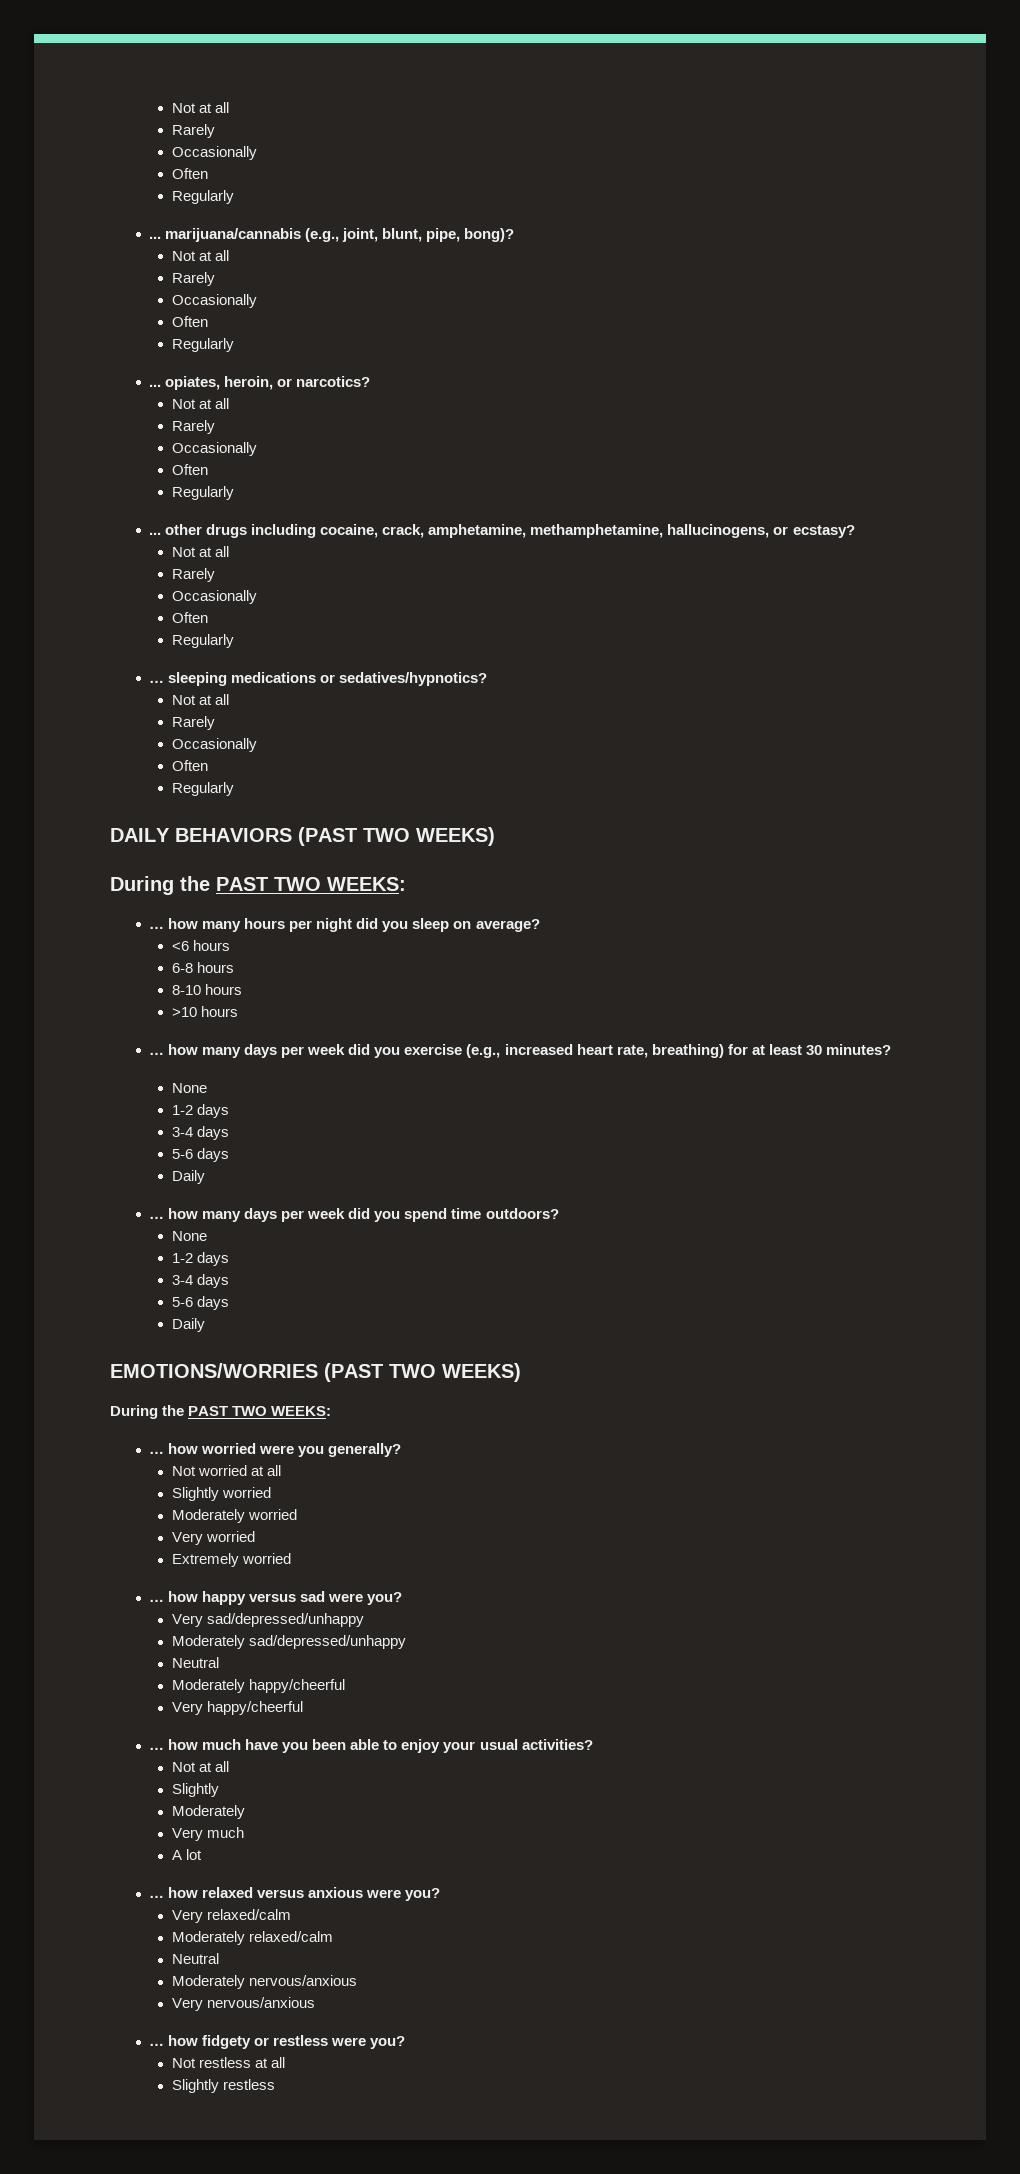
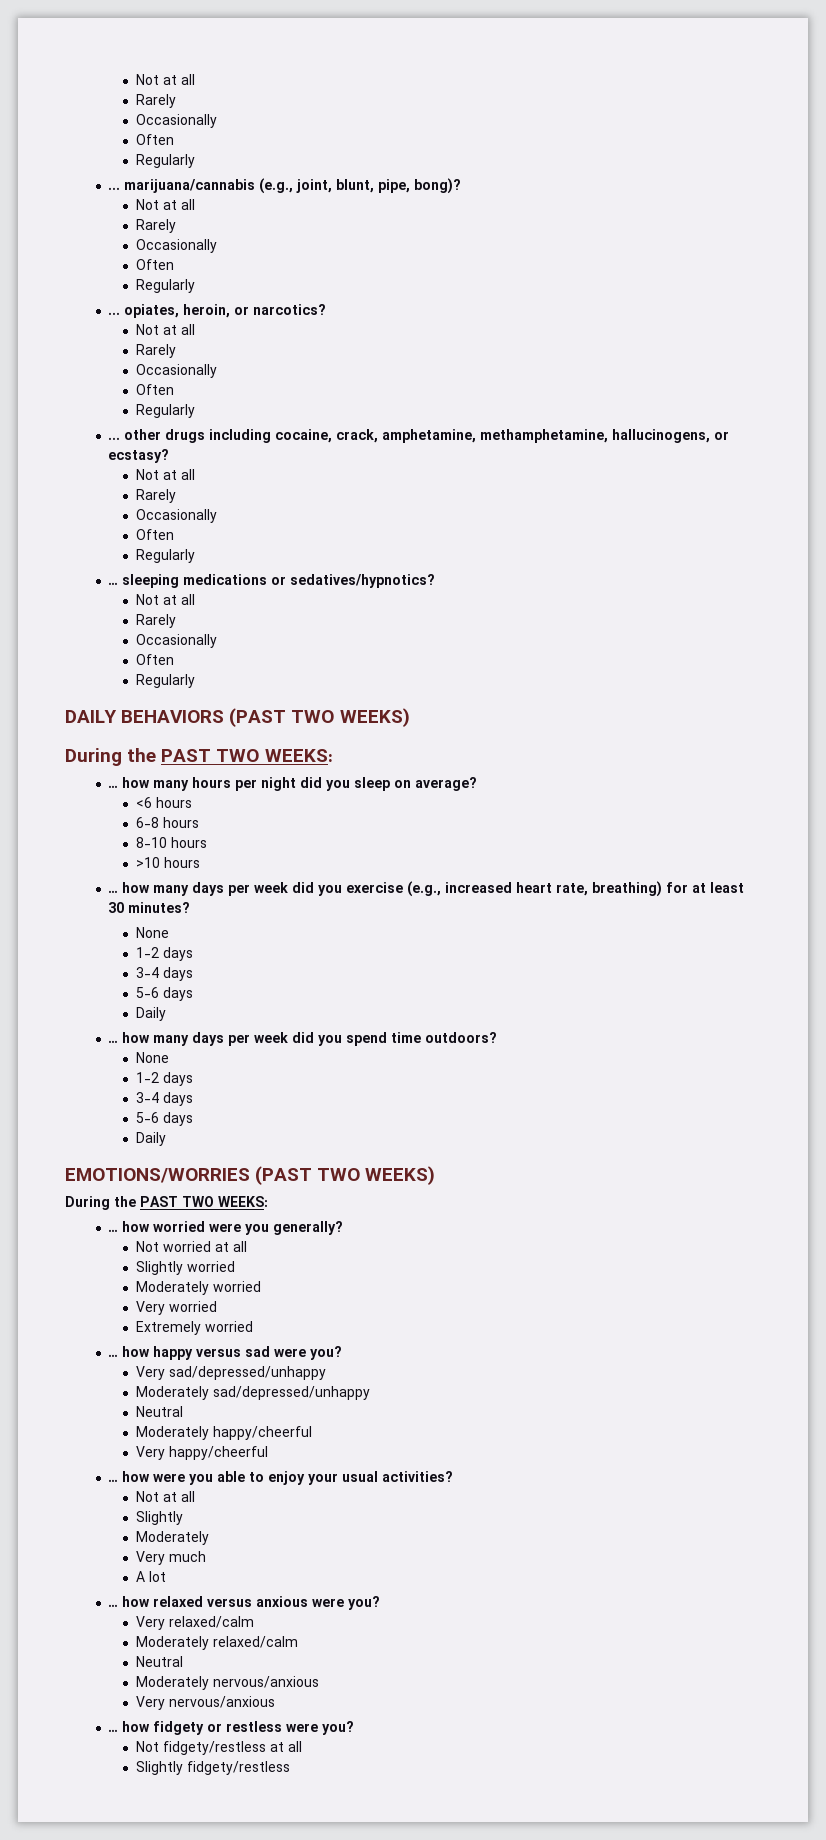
[202,1739,347,1753] much have you been -> [153,1473,214,1485] were you
[198,2057,285,2068] [171,2079,275,2093] restless at all // Slightly restless -> [162,1741,302,1755] [135,1761,290,1775] fidgety/restless at all // Slightly fidgety/restless

